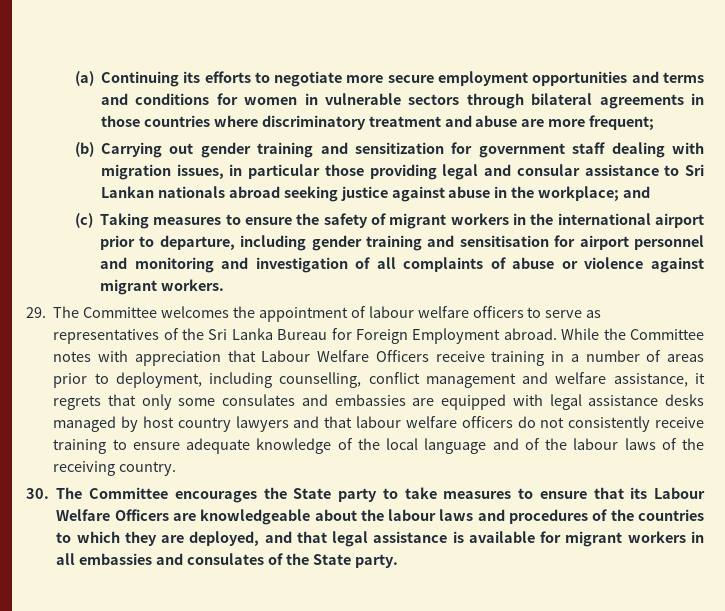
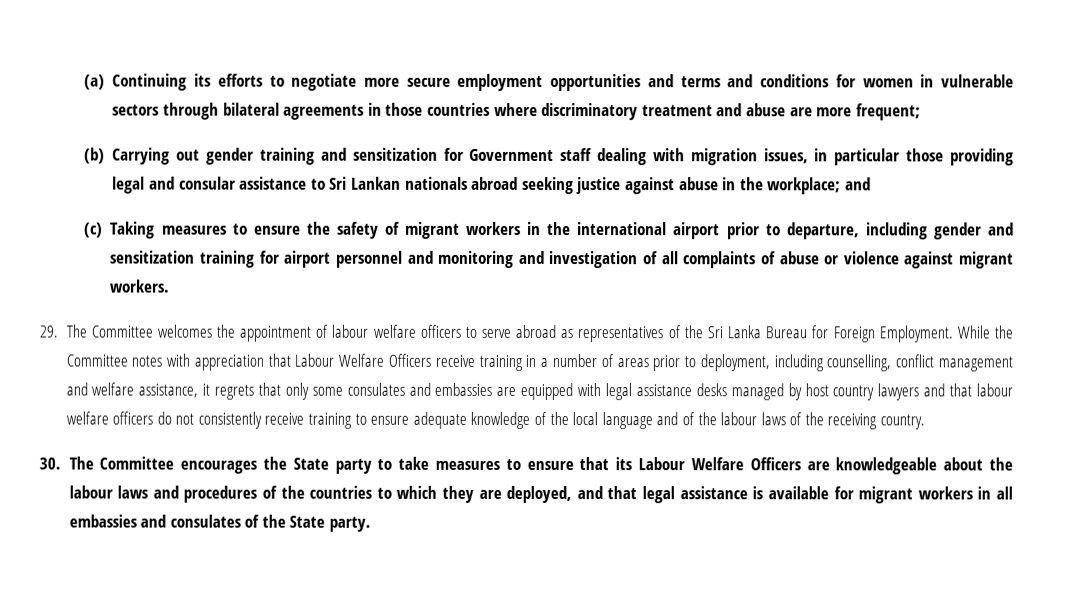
[478,143,565,158] government -> [469,148,555,162] Government
[365,235,549,251] training and sensitisation -> [988,222,1015,236] [110,250,256,268] and sensitization training
(583, 314) none -> [515,324,557,339] abroad
[412,328,557,344] Employment abroad. -> [878,325,953,343] Employment.

